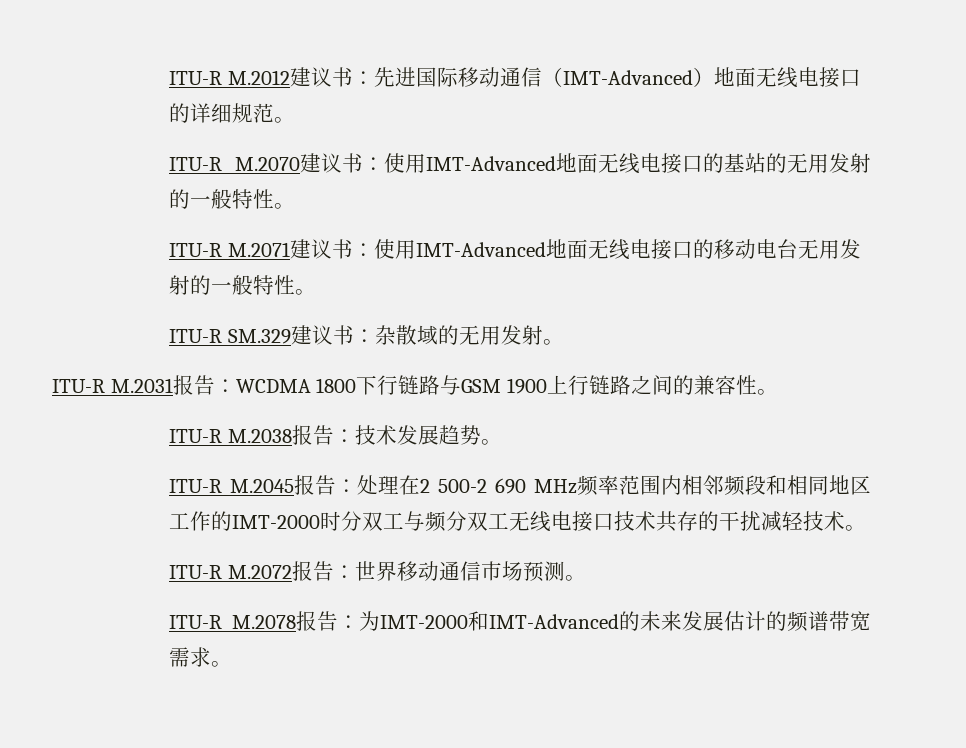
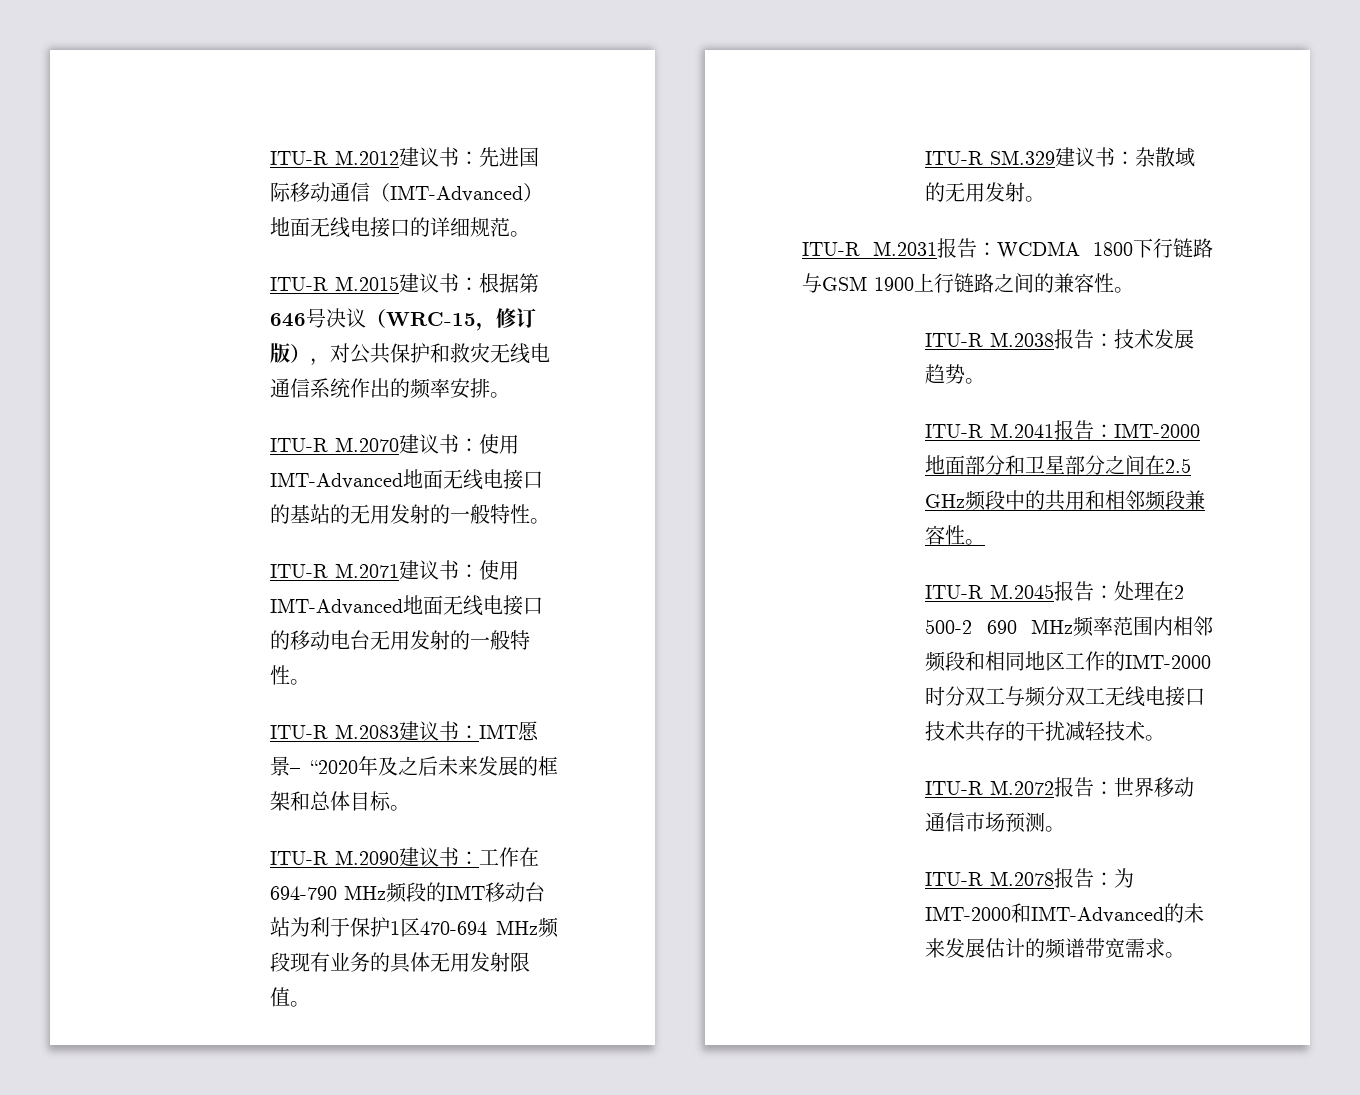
(296, 120) none -> [270,273,540,293] [270,308,537,331] [270,343,551,366] [270,378,511,399] // ITU-R M.2015建议书：根据第646号决议（WRC-15，修订版），对公共保护和救灾无线电通信系统作出的频率安排。
(317, 292) none -> [270,721,540,741] [270,756,558,776] [270,791,411,811] [270,847,540,867] [270,882,546,903] [270,917,559,938] [270,952,531,973] [270,987,311,1007] // ITU-R M.2083建议书：IMT愿景– “2020年及之后未来发展的框架和总体目标。 // ITU-R M.2090建议书：工作在694-790 MHz频段的IMT移动台站为利于保护1区470-694 MHz频段现有业务的具体无用发射限值。
(502, 442) none -> [925,420,1201,440] [925,455,1192,475] [925,490,1206,511] [925,525,986,545] // ITU-R M.2041报告：IMT-2000地面部分和卫星部分之间在2.5 GHz频段中的共用和相邻频段兼容性。

